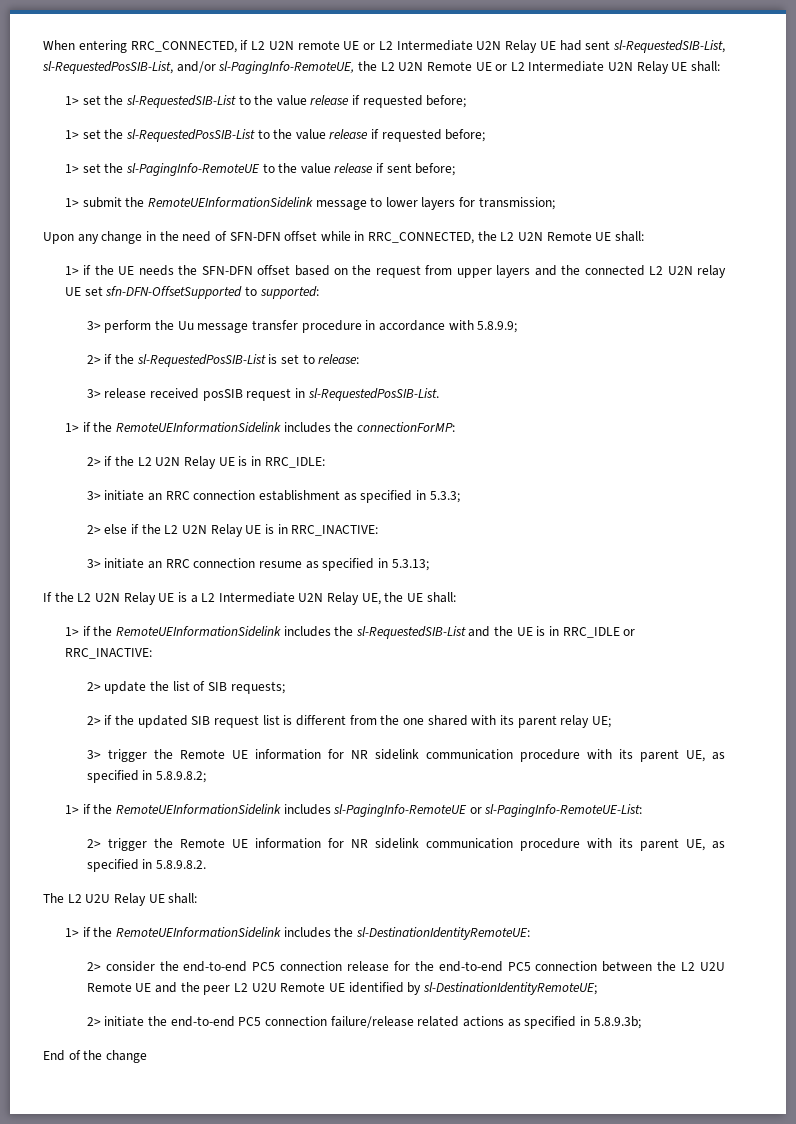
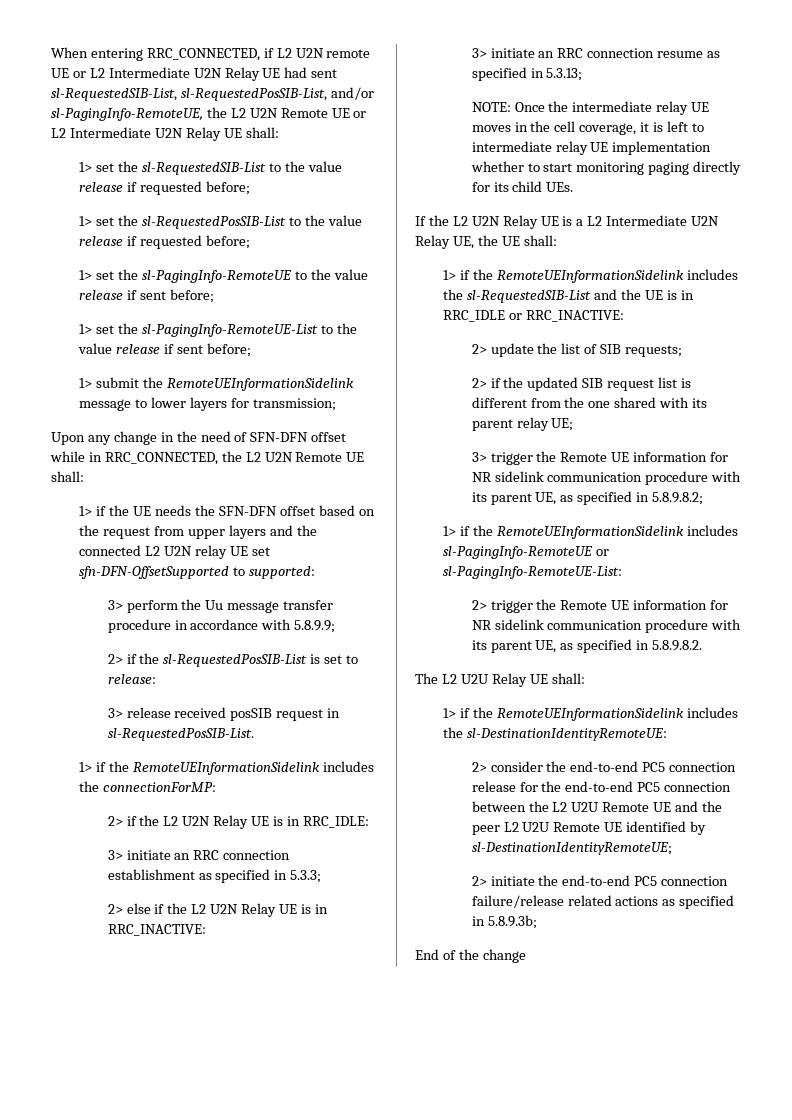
(456, 169) none -> [79,323,357,337] [78,343,251,357] // 1> set the sl-PagingInfo-RemoteUE-List to the value release if sent before;
(429, 565) none -> [471,101,710,115] [471,121,704,135] [471,141,712,155] [470,161,742,175] [471,181,574,192] // NOTE: Once the intermediate relay UE moves in the cell coverage, it is left to intermediate relay UE implementation whether to start monitoring paging directly for its child UEs.

